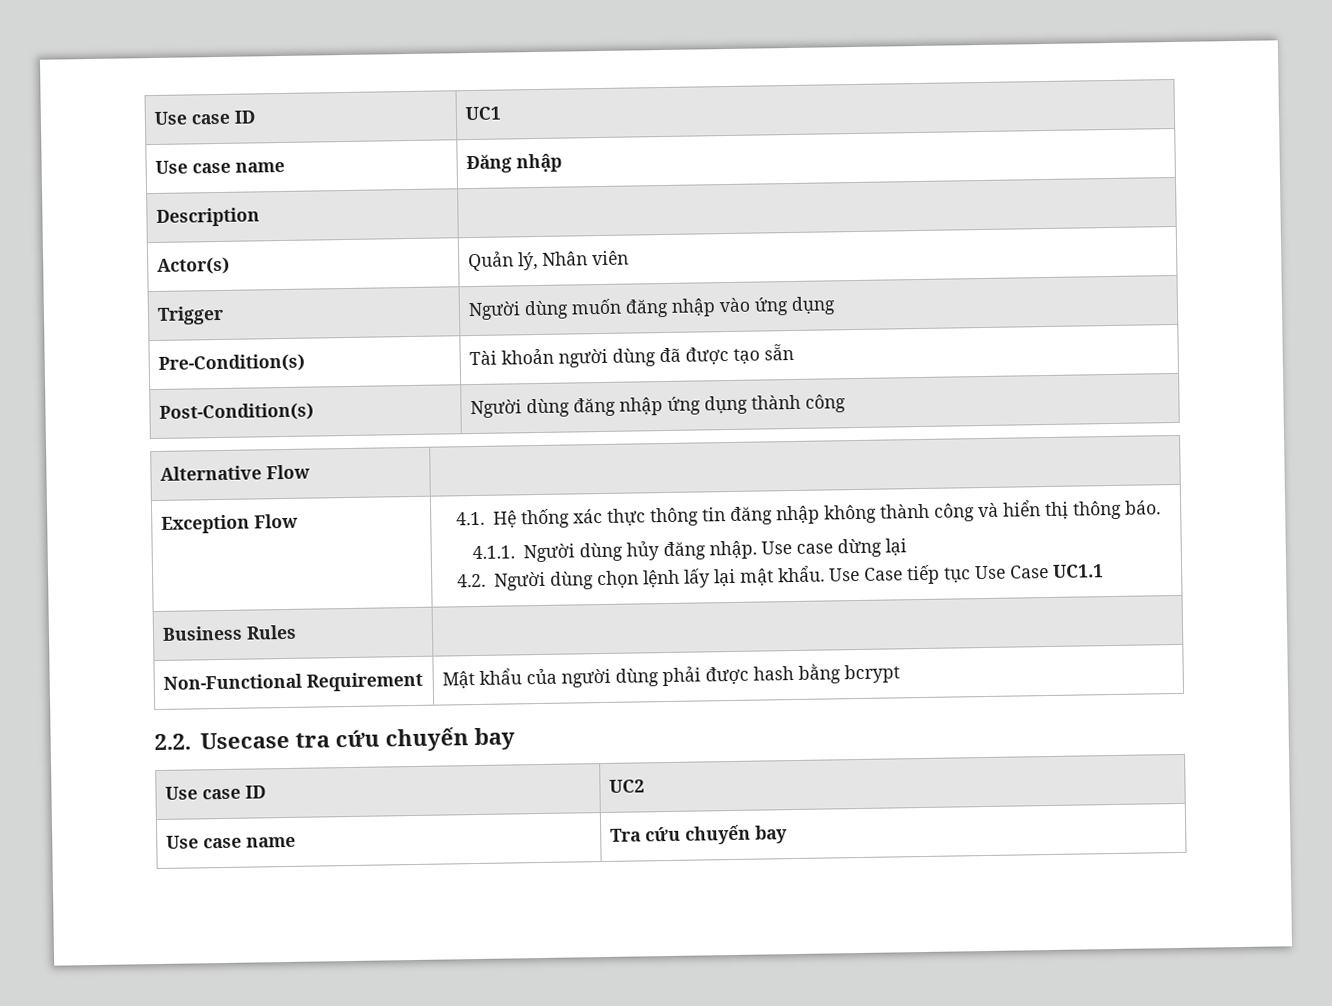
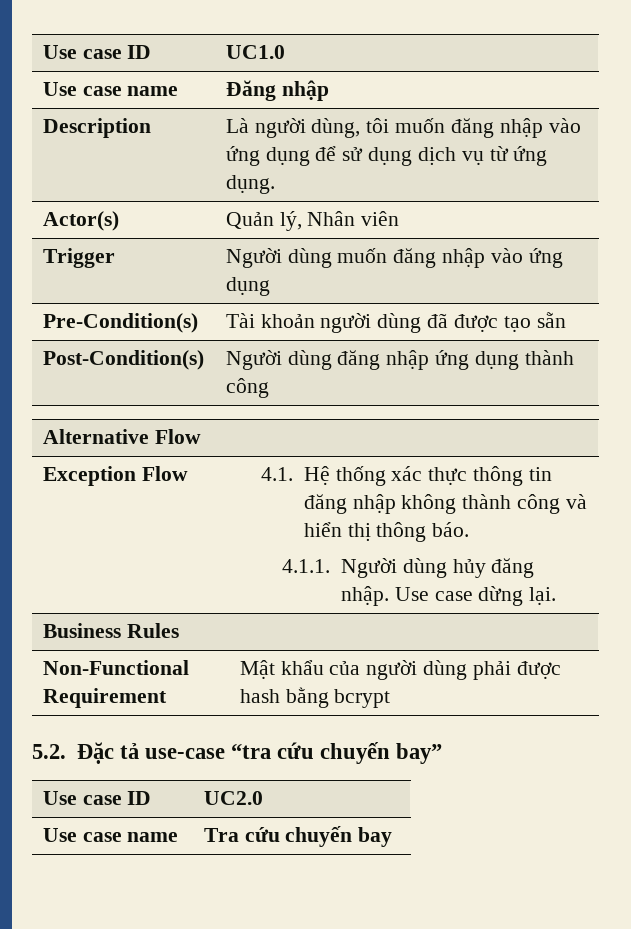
[153,110,255,125] [464,106,501,121] Use case ID | UC1 -> [42,45,152,59] [225,45,285,59] Use case ID | UC1.0
(260, 217) none -> [225,118,581,138] [225,146,548,166] [225,175,275,194] Là người dùng, tôi muốn đăng nhập vào ứng dụng để sử dụng dịch vụ từ ứng dụng.
[885,538,908,556] [457,564,1104,591] lại // 4.2. Người dùng chọn lệnh lấy lại mật khẩu. Use Case tiếp tục Use Case UC1.1 -> [529,587,557,605] lại.
[154,727,515,752] [164,785,266,800] [608,779,645,793] 2.2. Usecase tra cứu chuyến bay // Use case ID | UC2 -> [32,742,443,764] [42,791,152,805] [203,791,263,805] 5.2. Đặc tả use-case “tra cứu chuyến bay” // Use case ID | UC2.0

